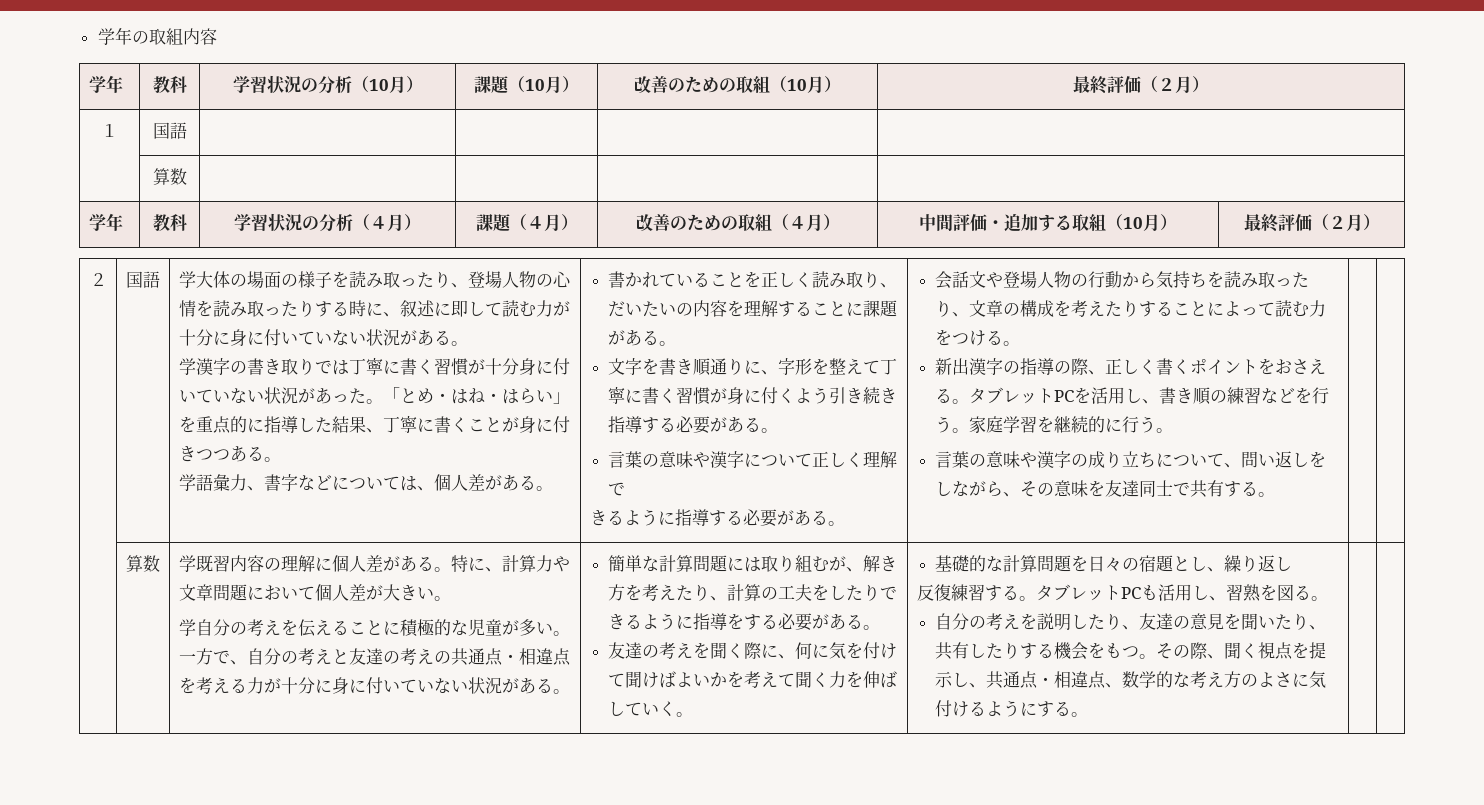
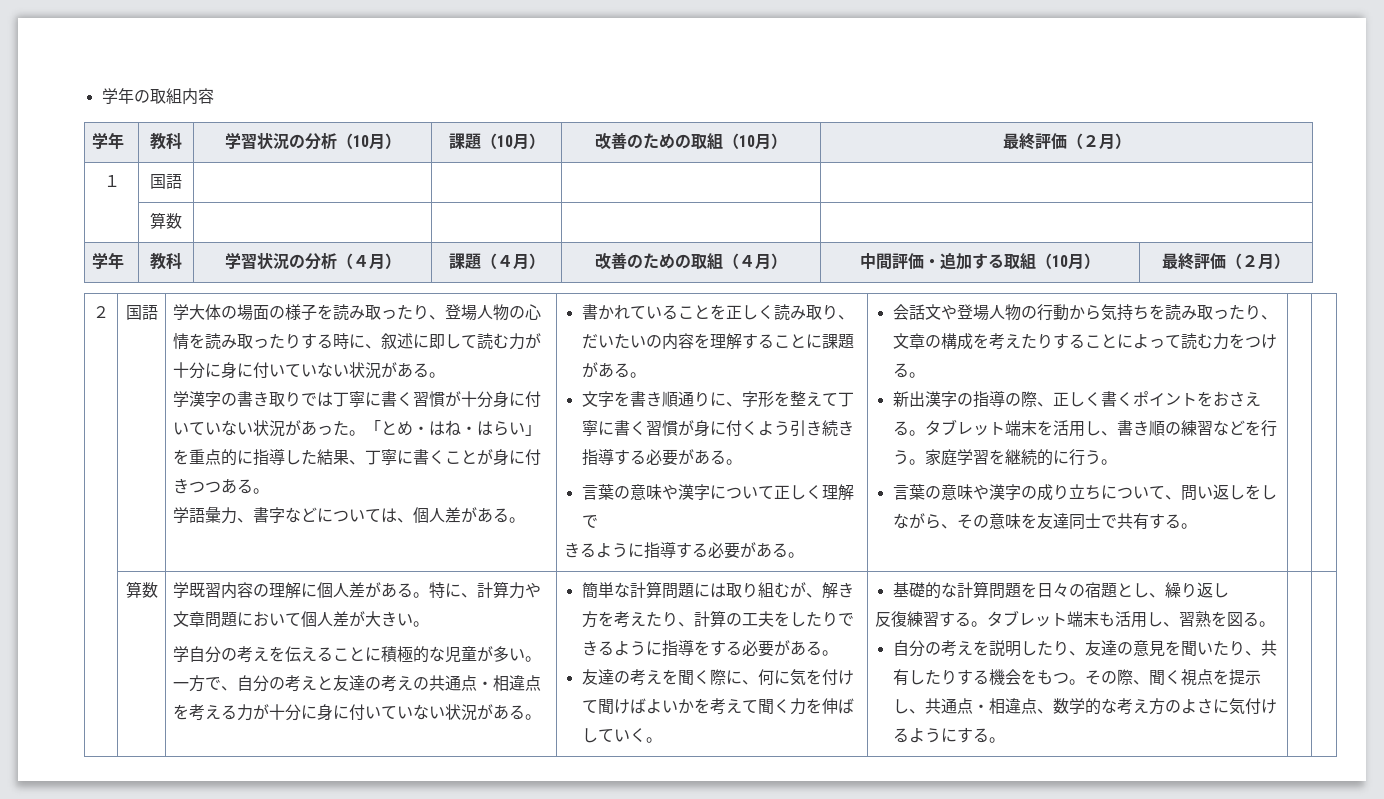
[1054,390,1075,402] PC -> [1004,420,1037,436] 端末
[1120,587,1141,599] PC -> [1067,611,1100,627] 端末

